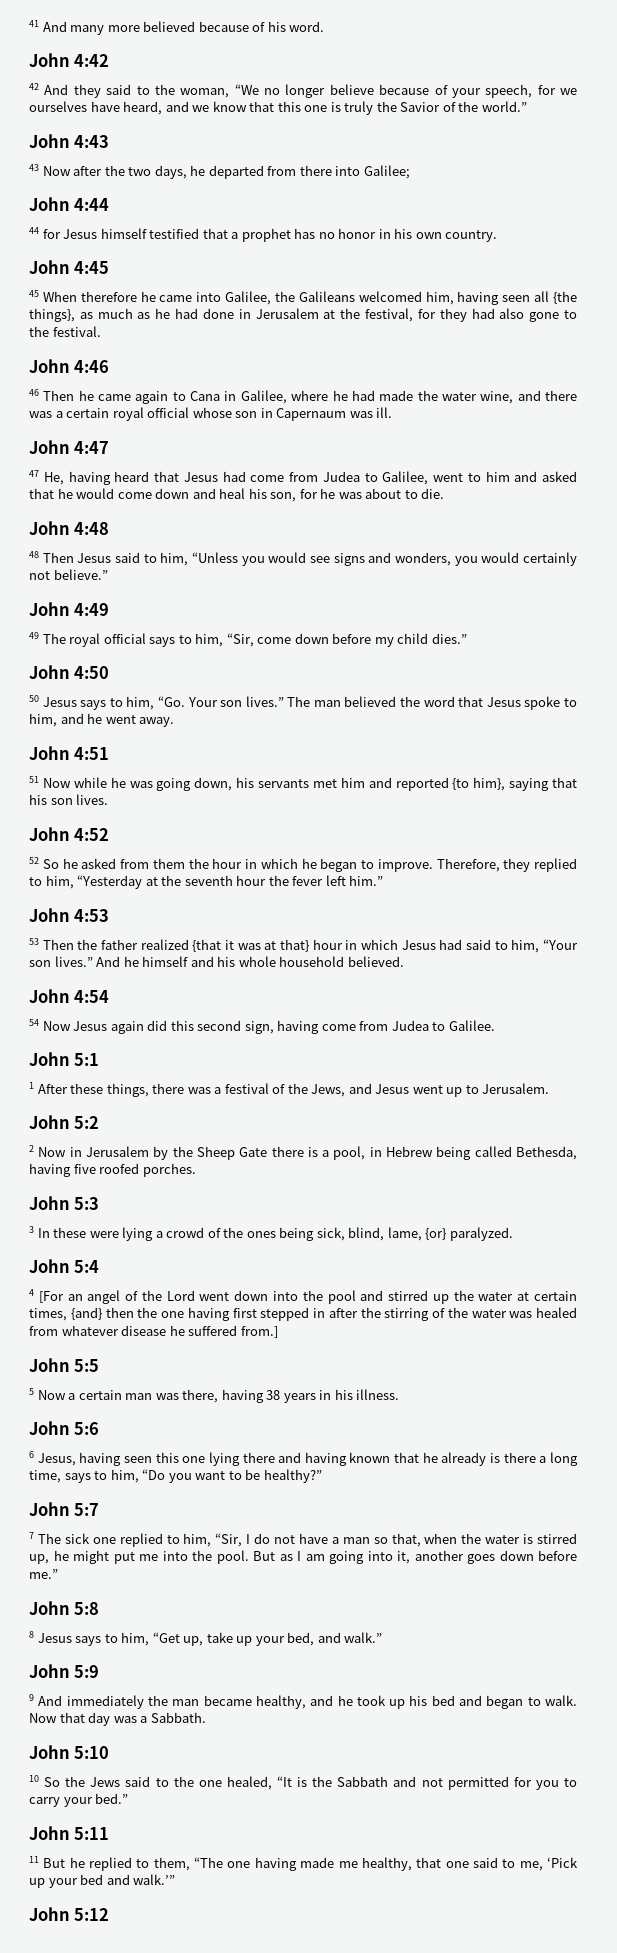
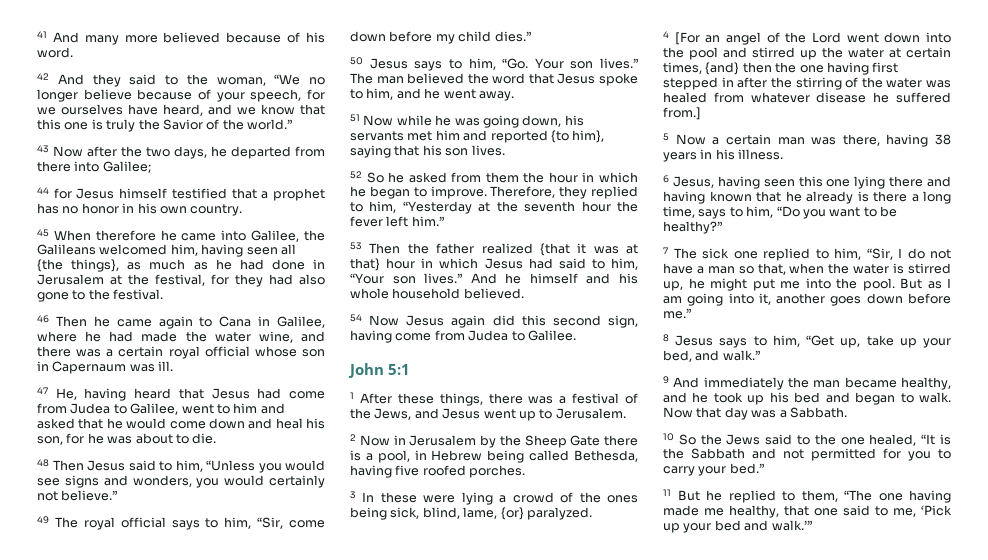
[29,53,110,67] // John 4:42 -> (73, 52) none
[29,134,110,148] // John 4:43 -> (292, 124) none
[29,197,110,211] // John 4:44 -> (151, 167) none
[29,260,110,274] // John 4:45 -> (243, 210) none
[29,359,110,373] // John 4:46 -> (164, 294) none
[29,440,110,454] // John 4:47 -> (174, 366) none
[29,521,110,535] // John 4:48 -> (217, 438) none
[29,602,110,616] // John 4:49 -> (118, 495) none
[29,665,110,679] // John 4:50 -> (531, 36) none
[29,746,110,760] // John 4:51 -> (514, 96) none
[29,827,110,841] // John 4:52 -> (505, 150) none
[29,908,110,922] // John 4:53 -> (444, 221) none
[29,989,110,1003] // John 4:54 -> (524, 293) none
[29,1115,100,1129] // John 5:2 -> (626, 413) none
[29,1196,100,1210] // John 5:3 -> (526, 471) none
[29,1259,100,1273] // John 5:4 -> (592, 513) none
[29,1358,100,1372] // John 5:5 -> (701, 113) none
[29,1421,100,1435] // John 5:6 -> (784, 154) none
[29,1502,100,1516] // John 5:7 -> (722, 227) none
[29,1601,100,1615] // John 5:8 -> (691, 313) none
[29,1664,100,1678] // John 5:9 -> (760, 355) none
[29,1745,110,1759] // John 5:10 -> (847, 412) none
[29,1826,110,1840] // John 5:11 -> (764, 468) none
[29,1907,110,1921] // John 5:12 -> (812, 525) none

